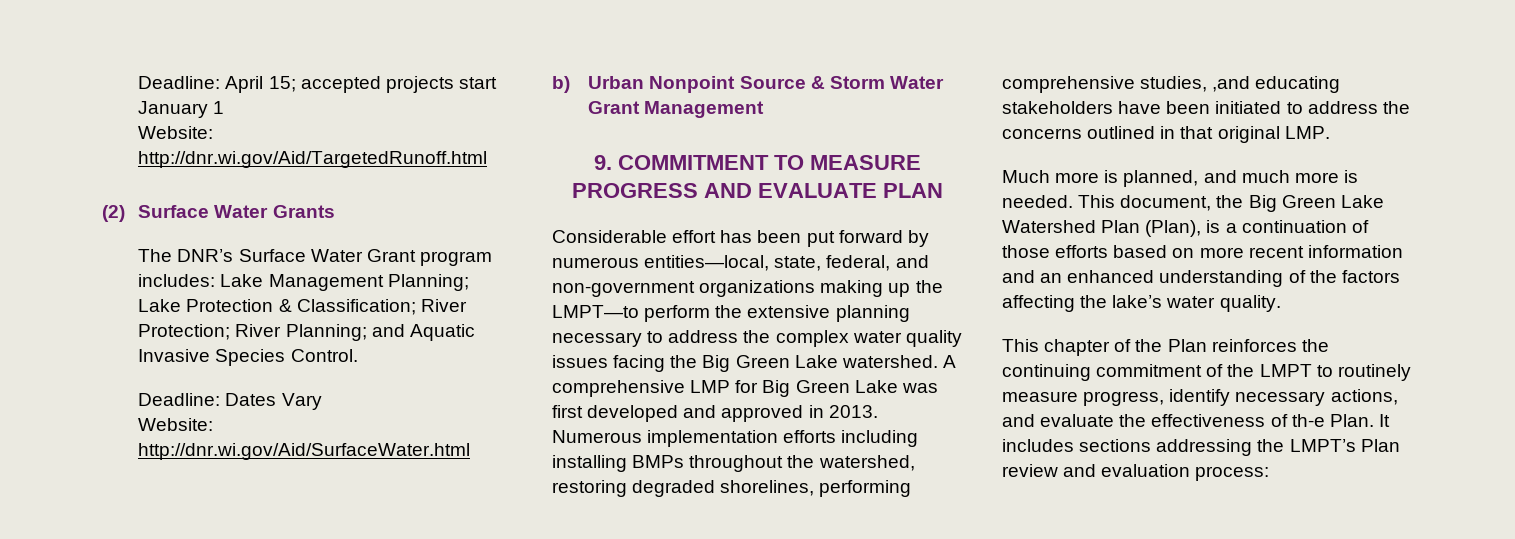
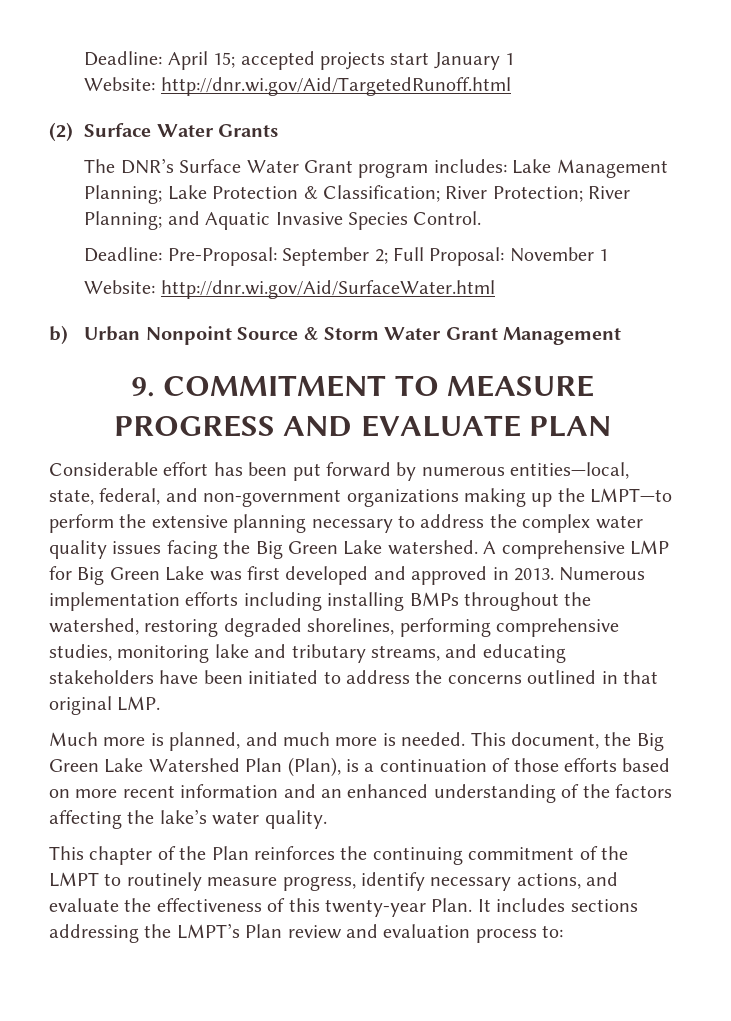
[225,393,322,410] Dates Vary -> [167,247,609,266] Pre-Proposal: September 2; Full Proposal: November 1
[1212,76,1251,92] ,and -> [117,644,478,663] monitoring lake and tributary streams, and
[1291,414,1325,427] th-e -> [288,898,426,917] this twenty-year
[1195,466,1270,481] process: -> [475,925,564,943] process to:

